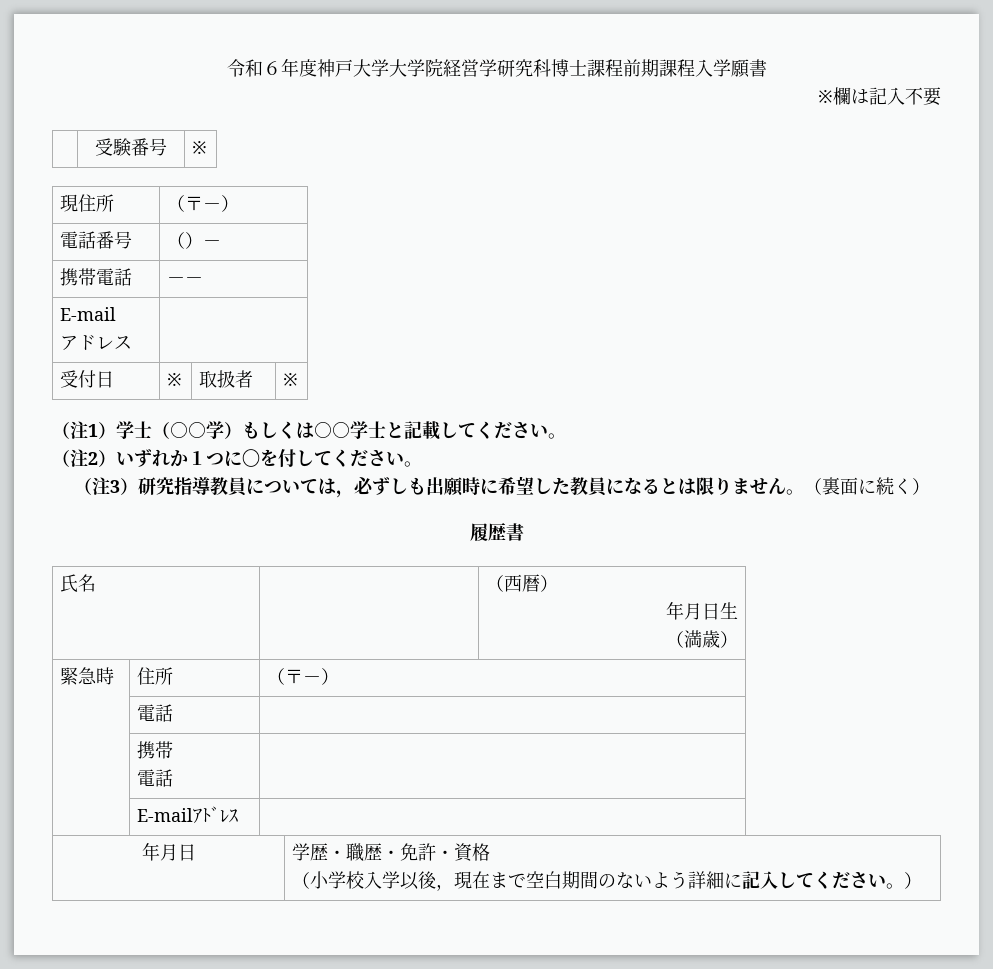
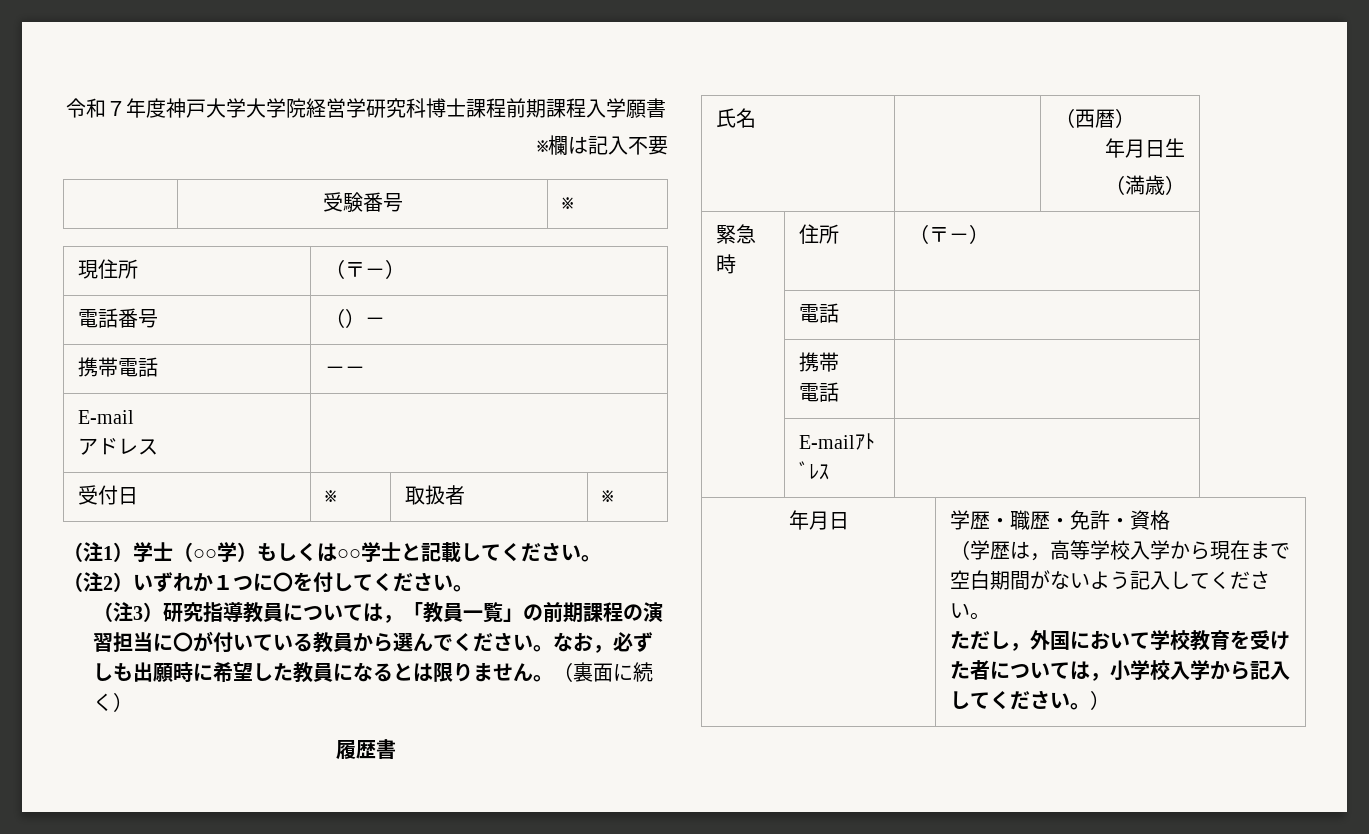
[262,61,281,75] ６ -> [105,101,126,116] ７
(355, 494) none -> [402,602,663,623] [92,631,613,653] 「教員一覧」の前期課程の演習担当に〇が付いている教員から選んでください。なお，
[310,871,455,891] 小学校入学以後， -> [970,540,1211,561] 学歴は，高等学校入学から
[598,874,617,888] の -> [1030,570,1051,589] が
[688,871,743,889] 詳細に -> [1130,571,1271,590] [950,603,991,620] [950,630,1291,651] [950,660,1251,681] 記入してください。 // ただし，外国において学校教育を受けた者については，小学校入学から

